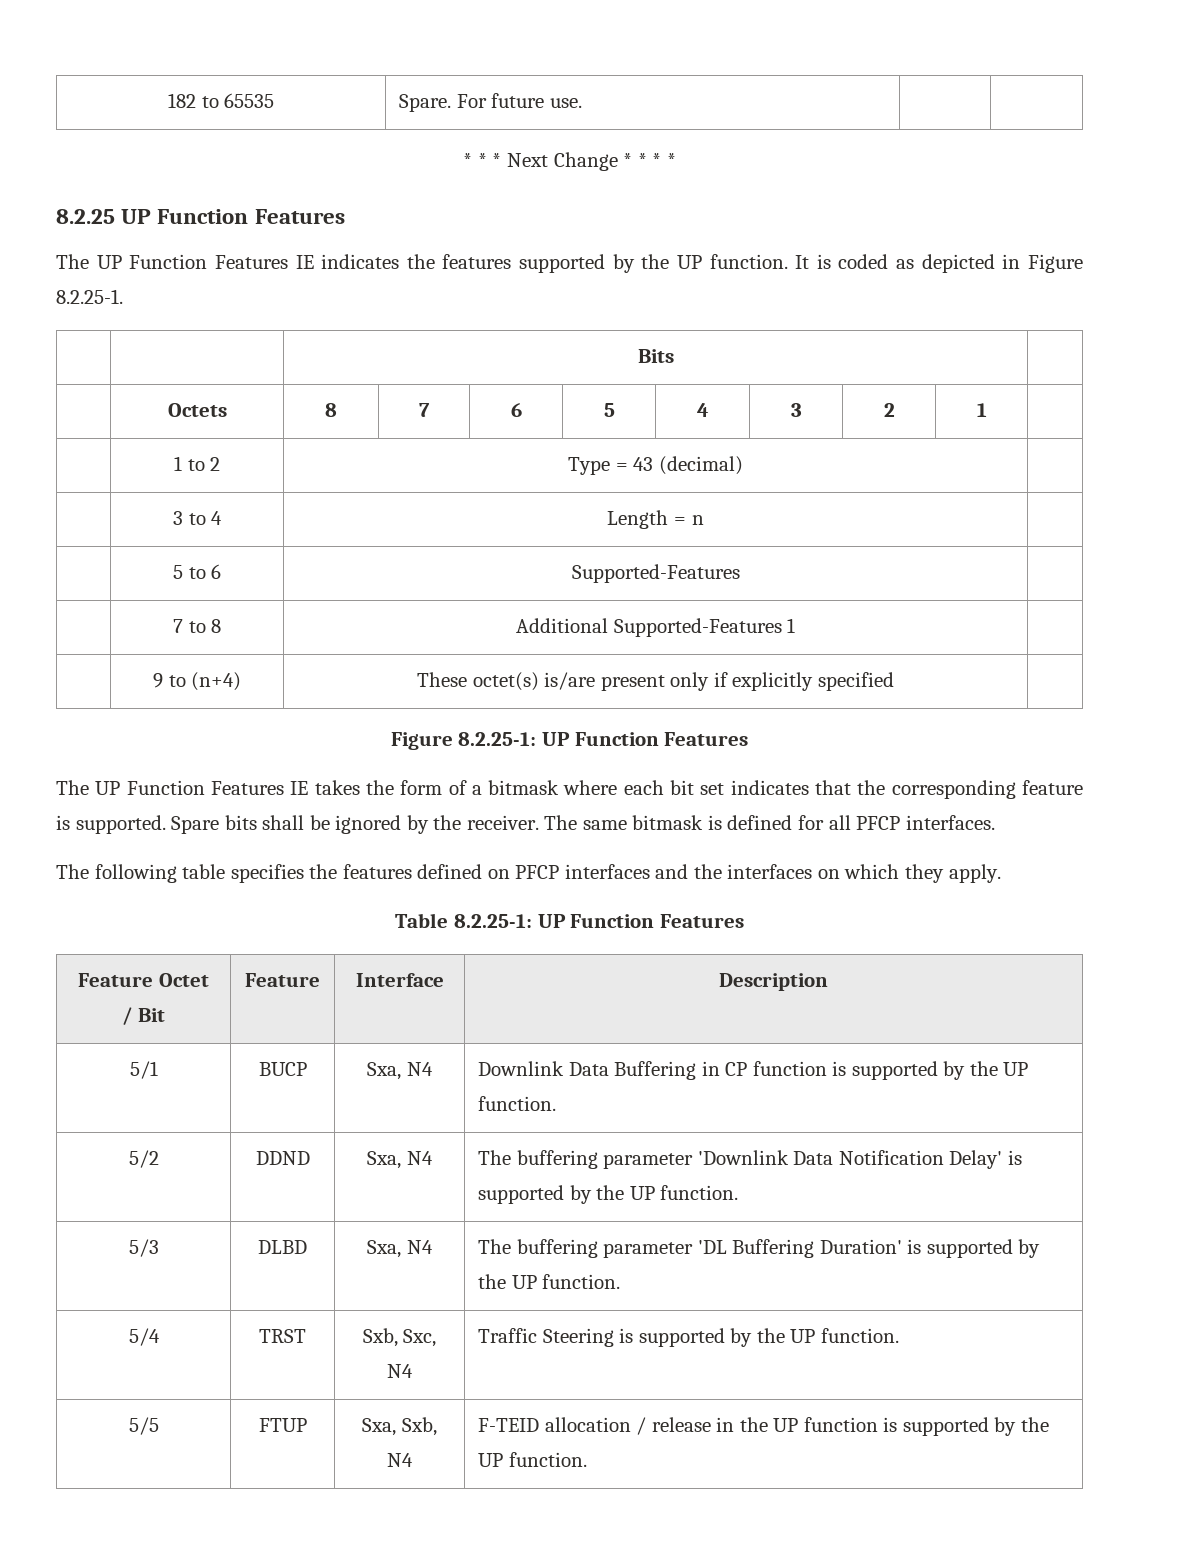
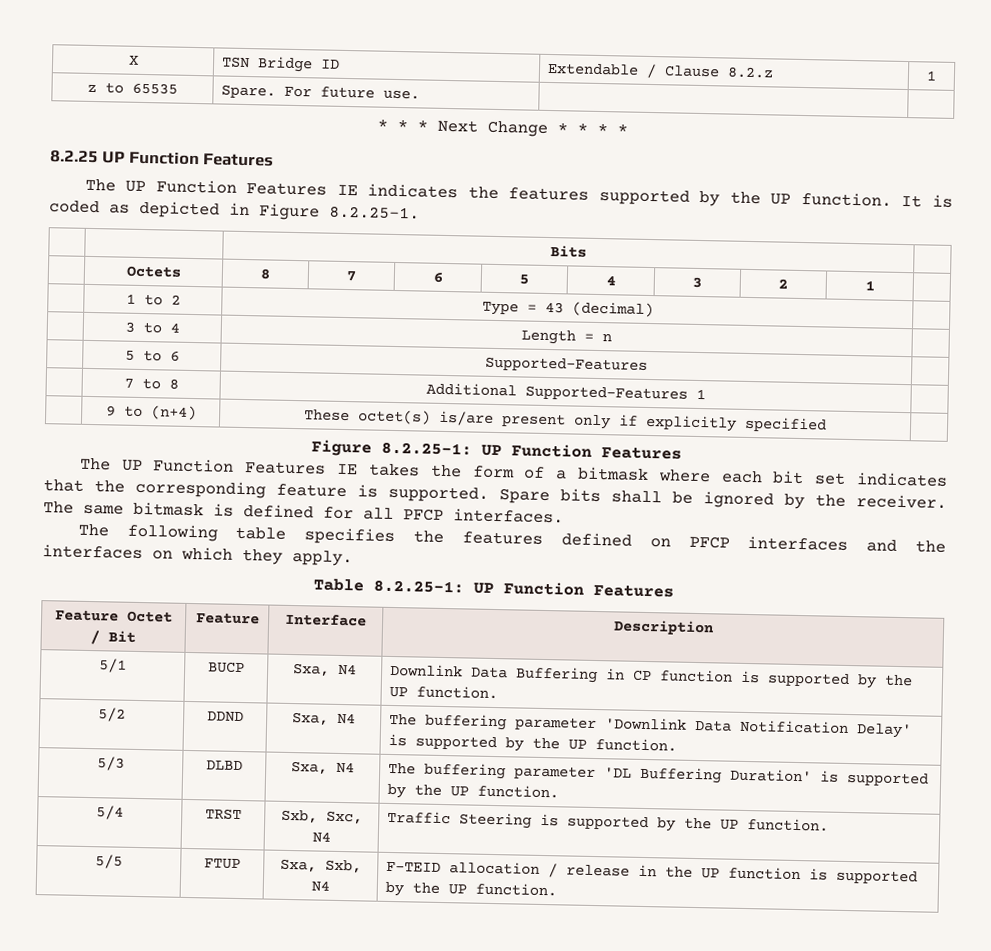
[167,93,196,108] 182 -> [128,55,139,65] [221,56,341,73] [547,62,775,79] [926,70,937,81] [87,84,97,93] X | TSN Bridge ID | Extendable / Clause 8.2.z | 1 // z

